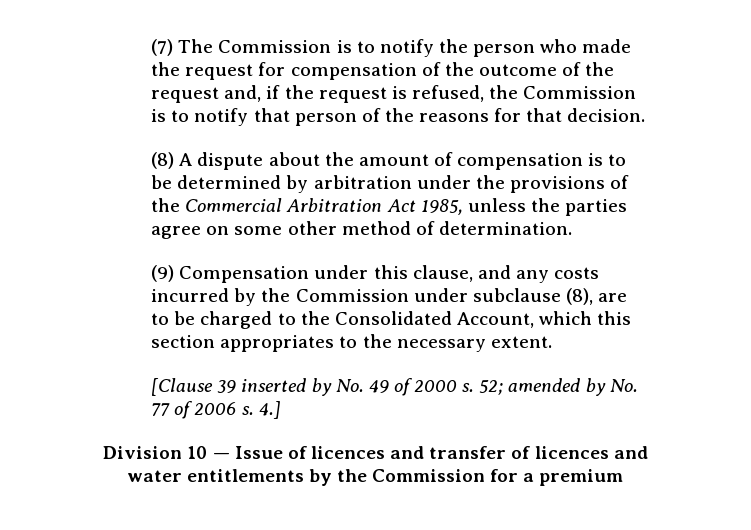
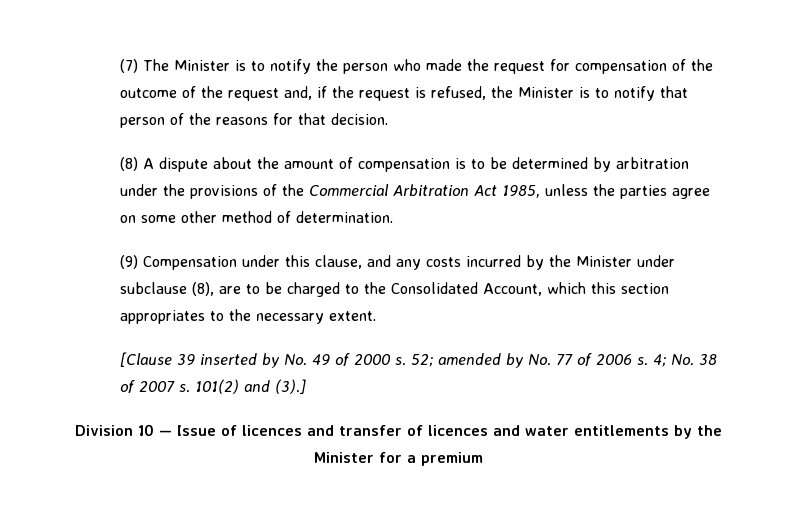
[218,40,332,53] Commission -> [174,60,231,71] Minister
[523,86,637,99] Commission -> [518,87,575,98] Minister
[295,289,409,302] Commission -> [576,256,633,267] Minister
[258,401,281,419] 4.] -> [653,354,718,367] [120,379,307,394] 4; No. 38 of 2007 s. 101(2) and (3).]
[372,469,486,482] Commission -> [314,452,374,463] Minister

